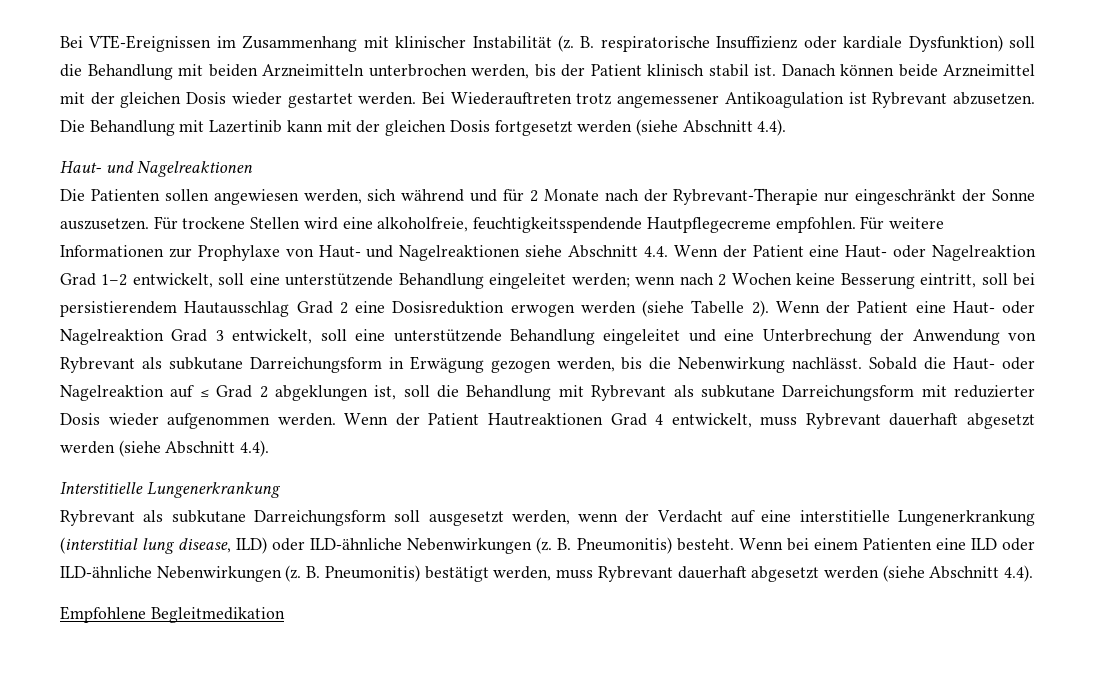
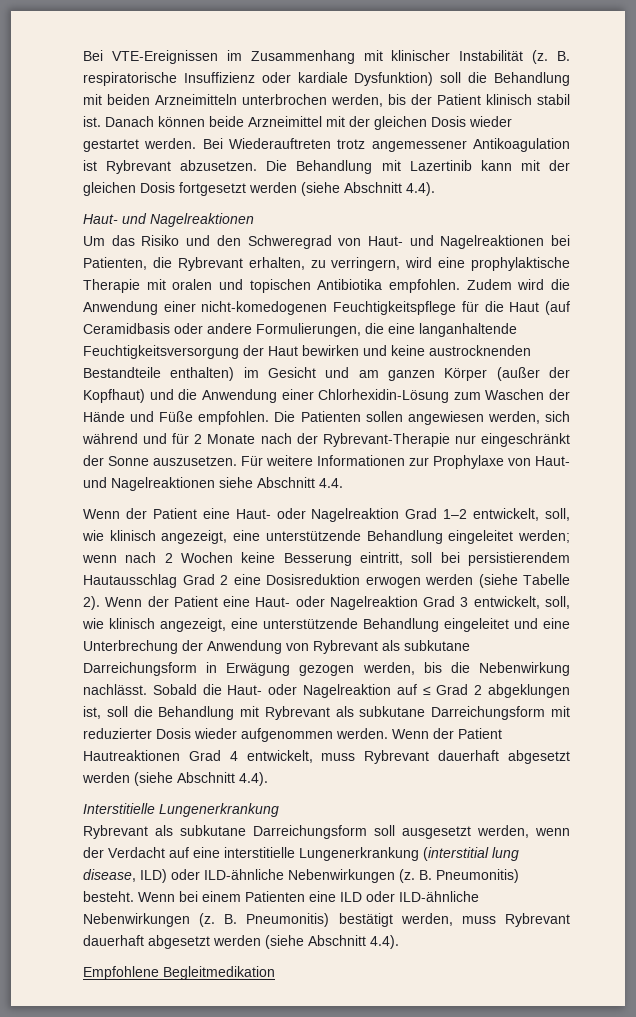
(254, 169) none -> [83,235,570,249] [83,257,570,271] [83,279,570,293] [83,301,570,315] [83,323,517,337] [83,345,531,359] [83,367,570,381] [83,389,570,403] [83,411,270,425] Um das Risiko und den Schweregrad von Haut- und Nagelreaktionen bei Patienten, die Rybrevant erhalten, zu verringern, wird eine prophylaktische Therapie mit oralen und topischen Antibiotika empfohlen. Zudem wird die Anwendung einer nicht-komedogenen Feuchtigkeitspflege für die Haut (auf Ceramidbasis oder andere Formulierungen, die eine langanhaltende Feuchtigkeitsversorgung der Haut bewirken und keine austrocknenden Bestandteile enthalten) im Gesicht und am ganzen Körper (außer der Kopfhaut) und die Anwendung einer Chlorhexidin-Lösung zum Waschen der Hände und Füße empfohlen.
[182,216,885,233] trockene Stellen wird eine alkoholfreie, feuchtigkeitsspendende Hautpflegecreme empfohlen. Für -> (263, 461) none
(668, 251) none -> (343, 483) //
[218,273,245,285] soll -> [544,508,570,521] [82,530,228,544] soll, wie klinisch angezeigt,
[320,329,347,341] soll -> [545,596,570,609] [82,618,226,632] soll, wie klinisch angezeigt,

